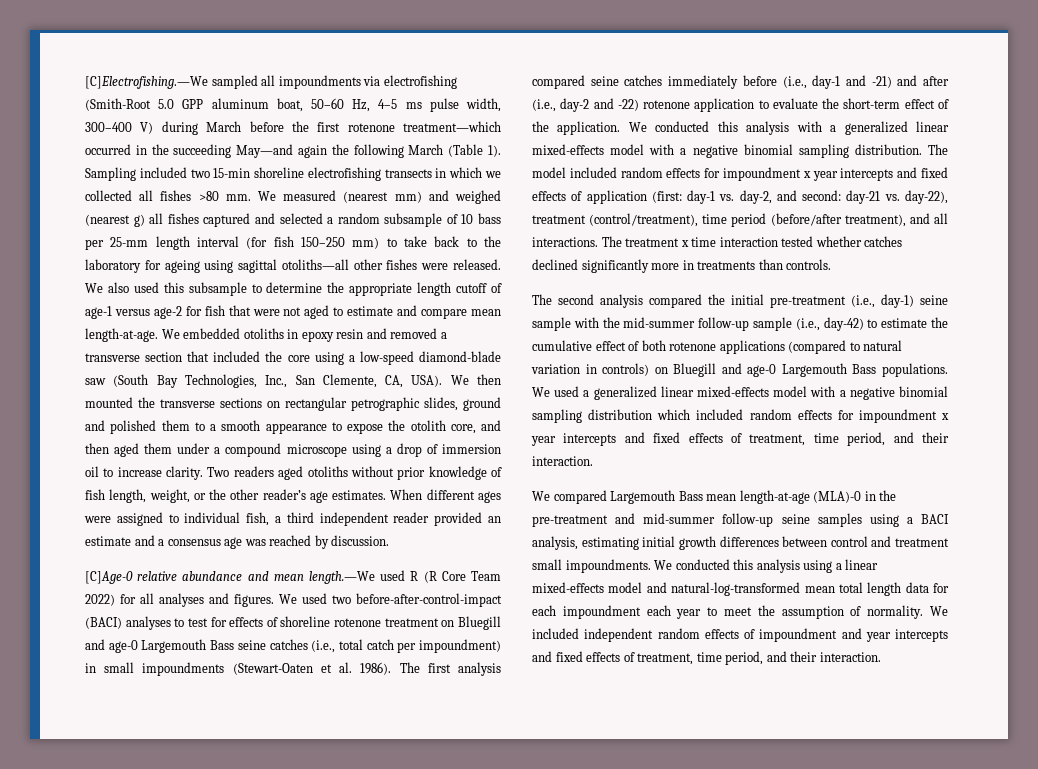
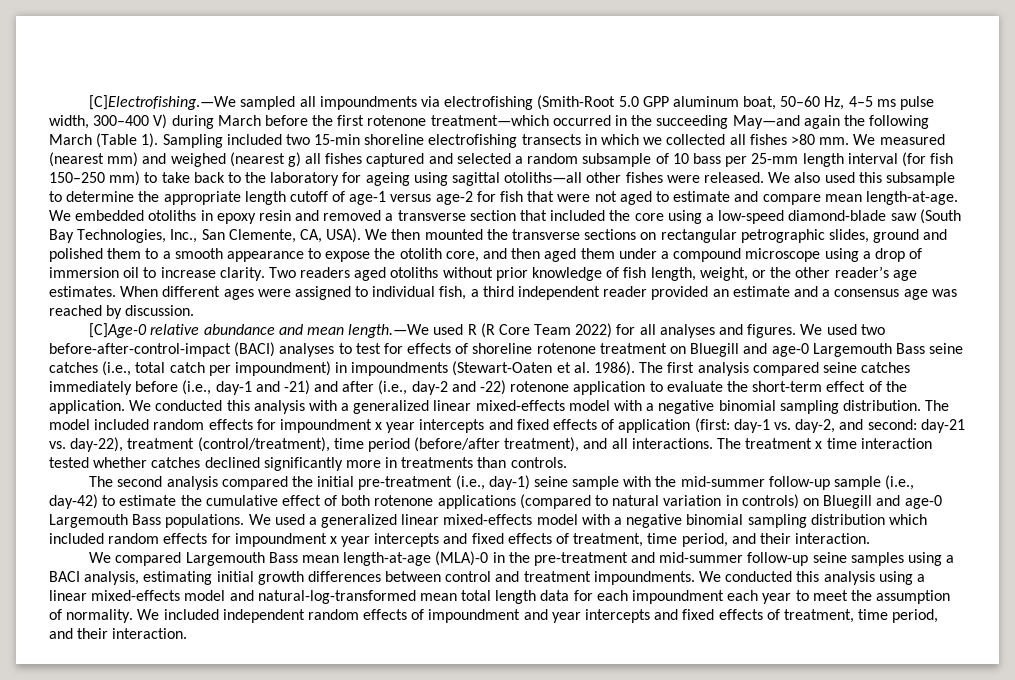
[104,662,135,673] small -> (348, 367) none
[532,559,562,570] small -> (591, 576) none

